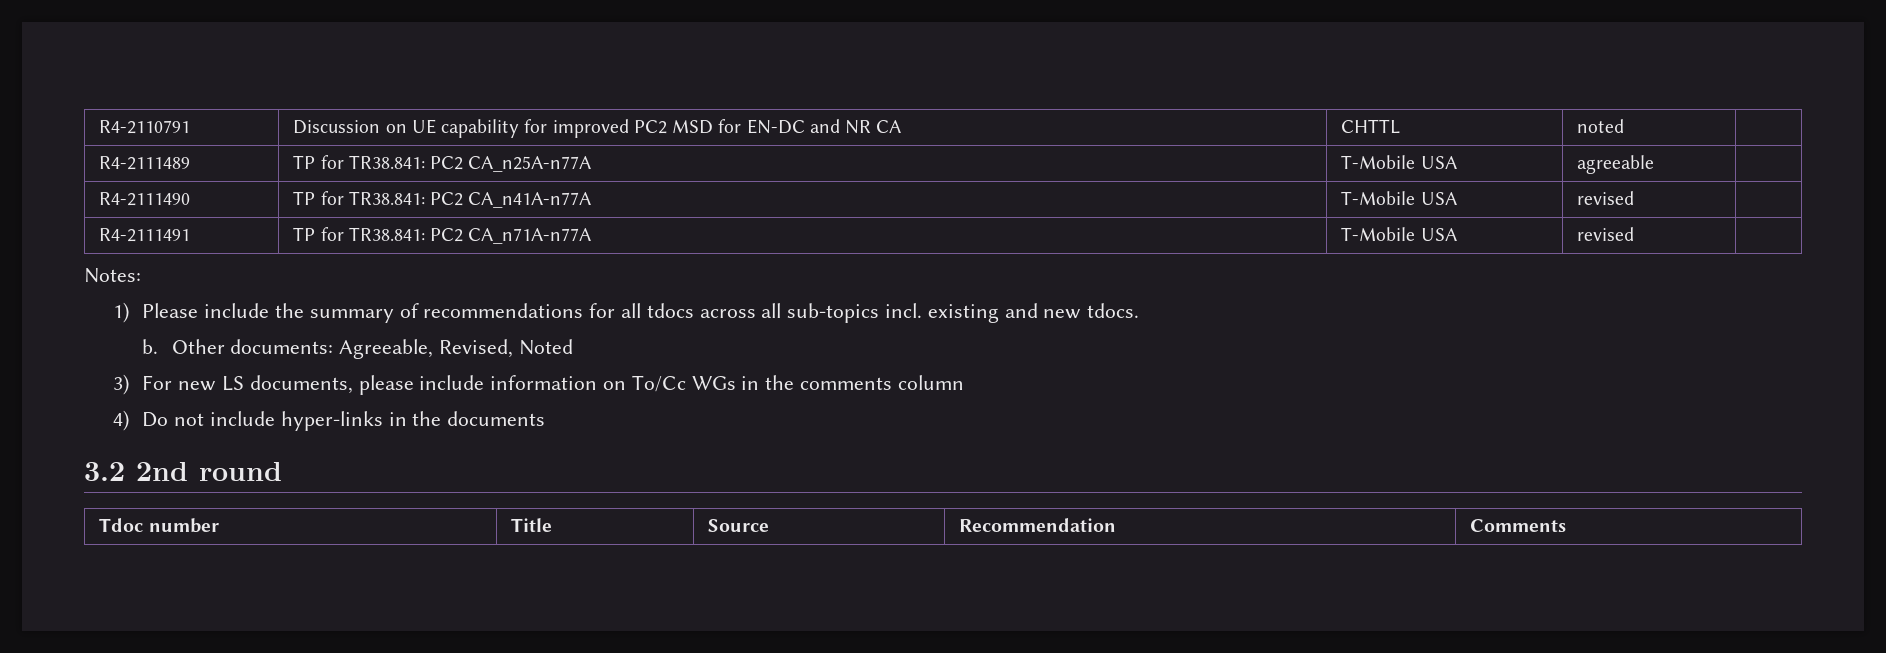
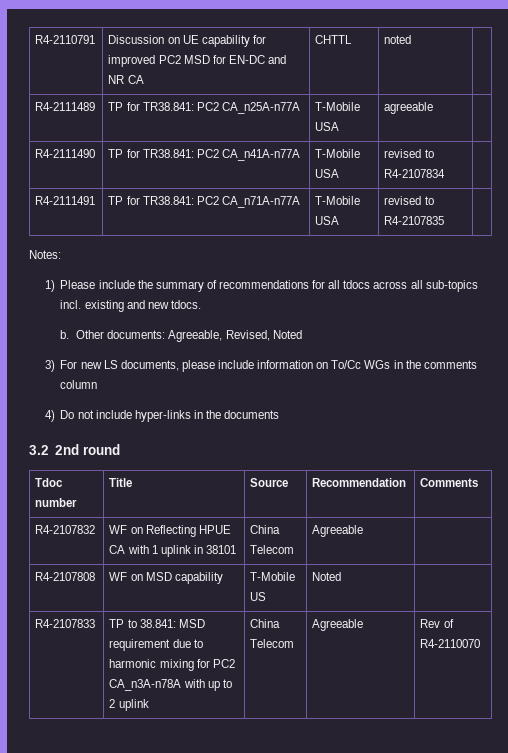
(1635, 198) none -> [424,149,434,158] [384,169,446,178] to R4-2107834
(1635, 234) none -> [424,196,434,205] [384,216,445,225] to R4-2107835
(1567, 525) none -> [35,525,96,534] [109,525,231,537] [109,545,236,557] [250,525,281,534] [250,545,295,554] [312,525,364,537] [35,572,96,581] [109,572,223,584] [250,572,296,581] [250,592,267,601] [312,572,342,581] [35,619,96,628] [109,619,205,628] [109,639,203,651] [109,659,235,671] [109,679,232,691] [109,699,149,711] [250,619,281,628] [250,639,295,648] [312,619,364,631] [420,619,454,628] [420,639,481,648] // R4-2107832 | WF on Reflecting HPUE CA with 1 uplink in 38101 | China Telecom | Agreeable | // R4-2107808 | WF on MSD capability | T-Mobile US | Noted | // R4-2107833 | TP to 38.841: MSD requirement due to harmonic mixing for PC2 CA_n3A-n78A with up to 2 uplink | China Telecom | Agreeable | Rev of R4-2110070

